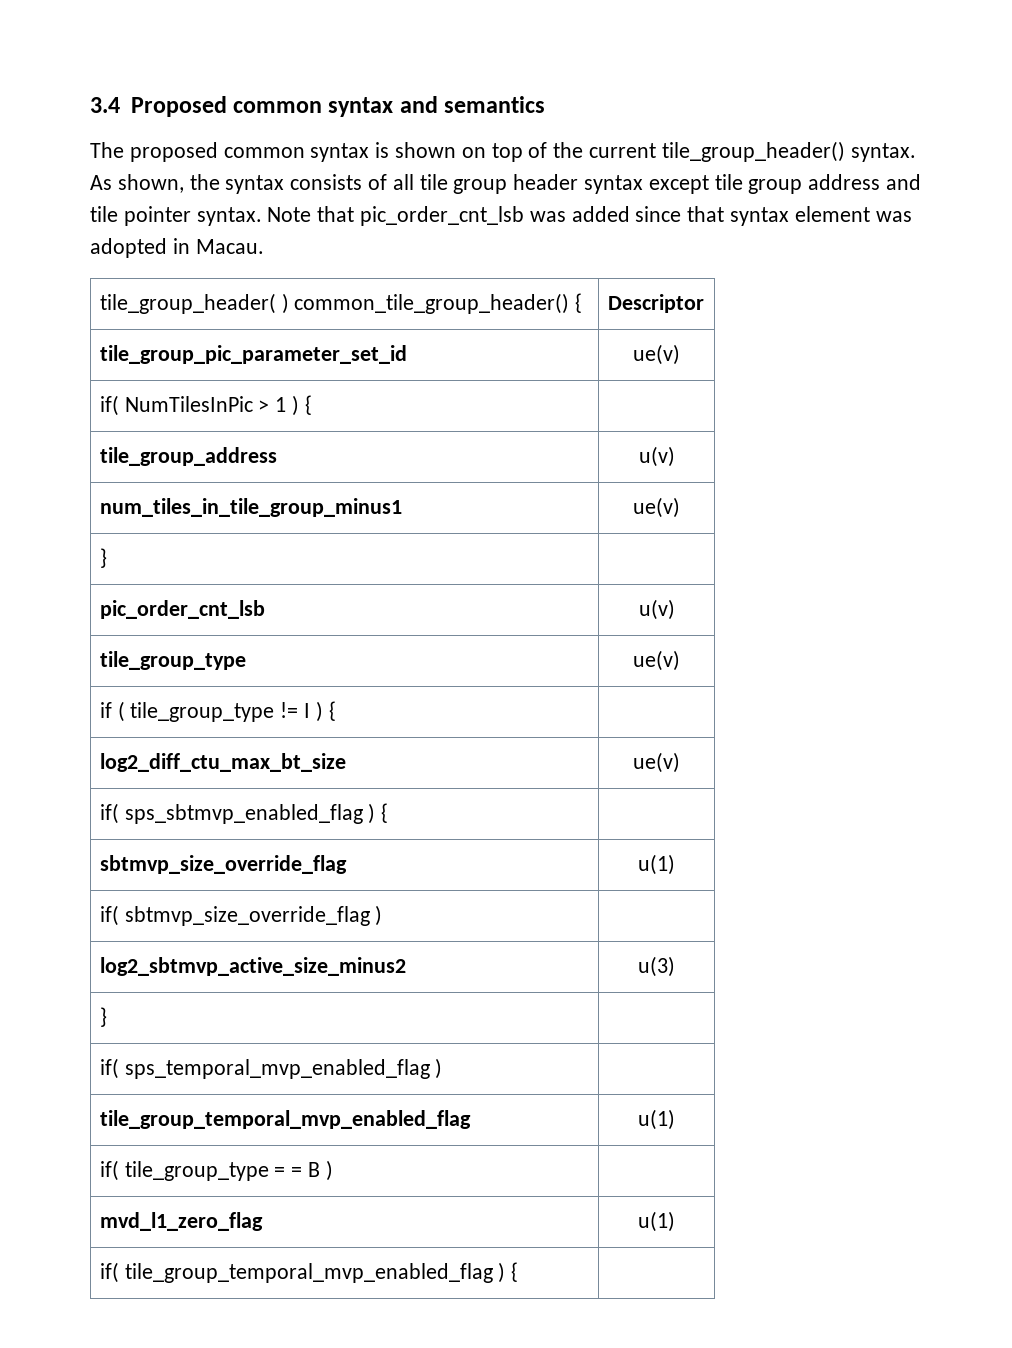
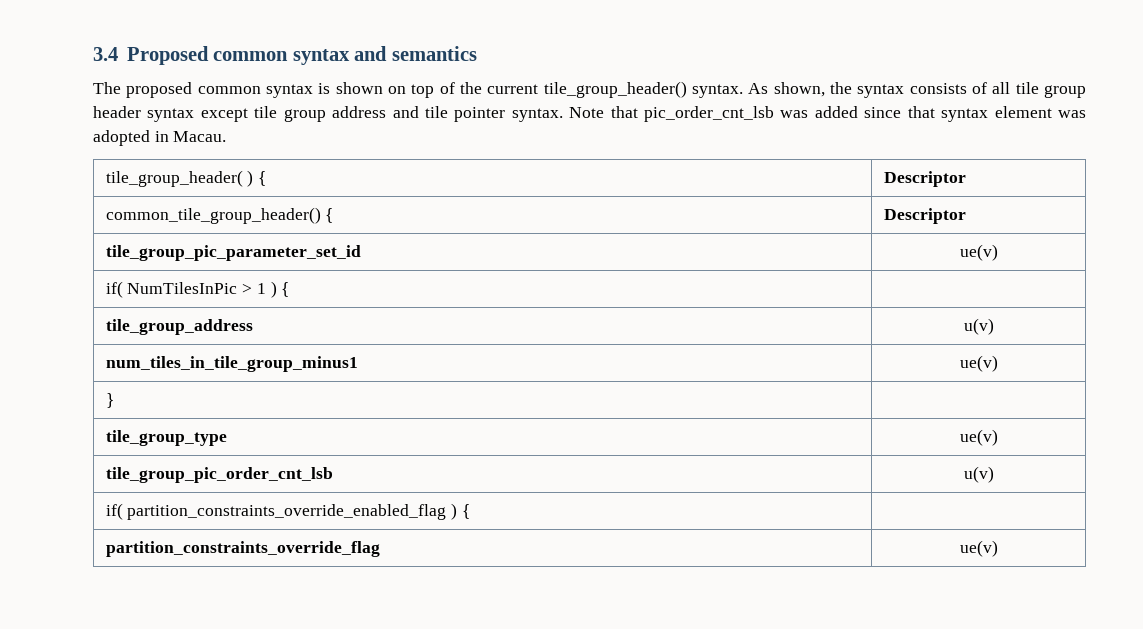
(289, 303) none -> [258,171,267,186] [883,171,966,187] { | Descriptor //
[99,600,265,619] [638,599,675,620] // pic_order_cnt_lsb | u(v) -> (114, 400) none
[99,701,336,722] [99,753,346,772] [633,752,680,773] [99,803,389,824] [99,855,347,874] [638,854,675,875] [99,905,383,926] [99,957,406,976] [638,956,675,977] [99,1007,107,1027] [99,1058,443,1079] [99,1110,471,1129] [638,1109,675,1130] [99,1160,333,1181] [99,1212,263,1231] [638,1211,675,1232] [99,1262,519,1283] if ( tile_group_type != I ) { | // log2_diff_ctu_max_bt_size | ue(v) // if( sps_sbtmvp_enabled_flag ) { | // sbtmvp_size_override_flag | u(1) // if( sbtmvp_size_override_flag ) | // log2_sbtmvp_active_size_minus2 | u(3) // } | // if( sps_temporal_mvp_enabled_flag ) | // tile_group_temporal_mvp_enabled_flag | u(1) // if( tile_group_type = = B ) | // mvd_l1_zero_flag | u(1) // if( tile_group_temporal_mvp_enabled_flag ) { | -> [105,467,333,483] [963,466,994,483] [105,503,470,520] [105,541,380,557] [959,540,998,557] tile_group_pic_order_cnt_lsb | u(v) // if( partition_constraints_override_enabled_flag ) { | // partition_constraints_override_flag | ue(v)

